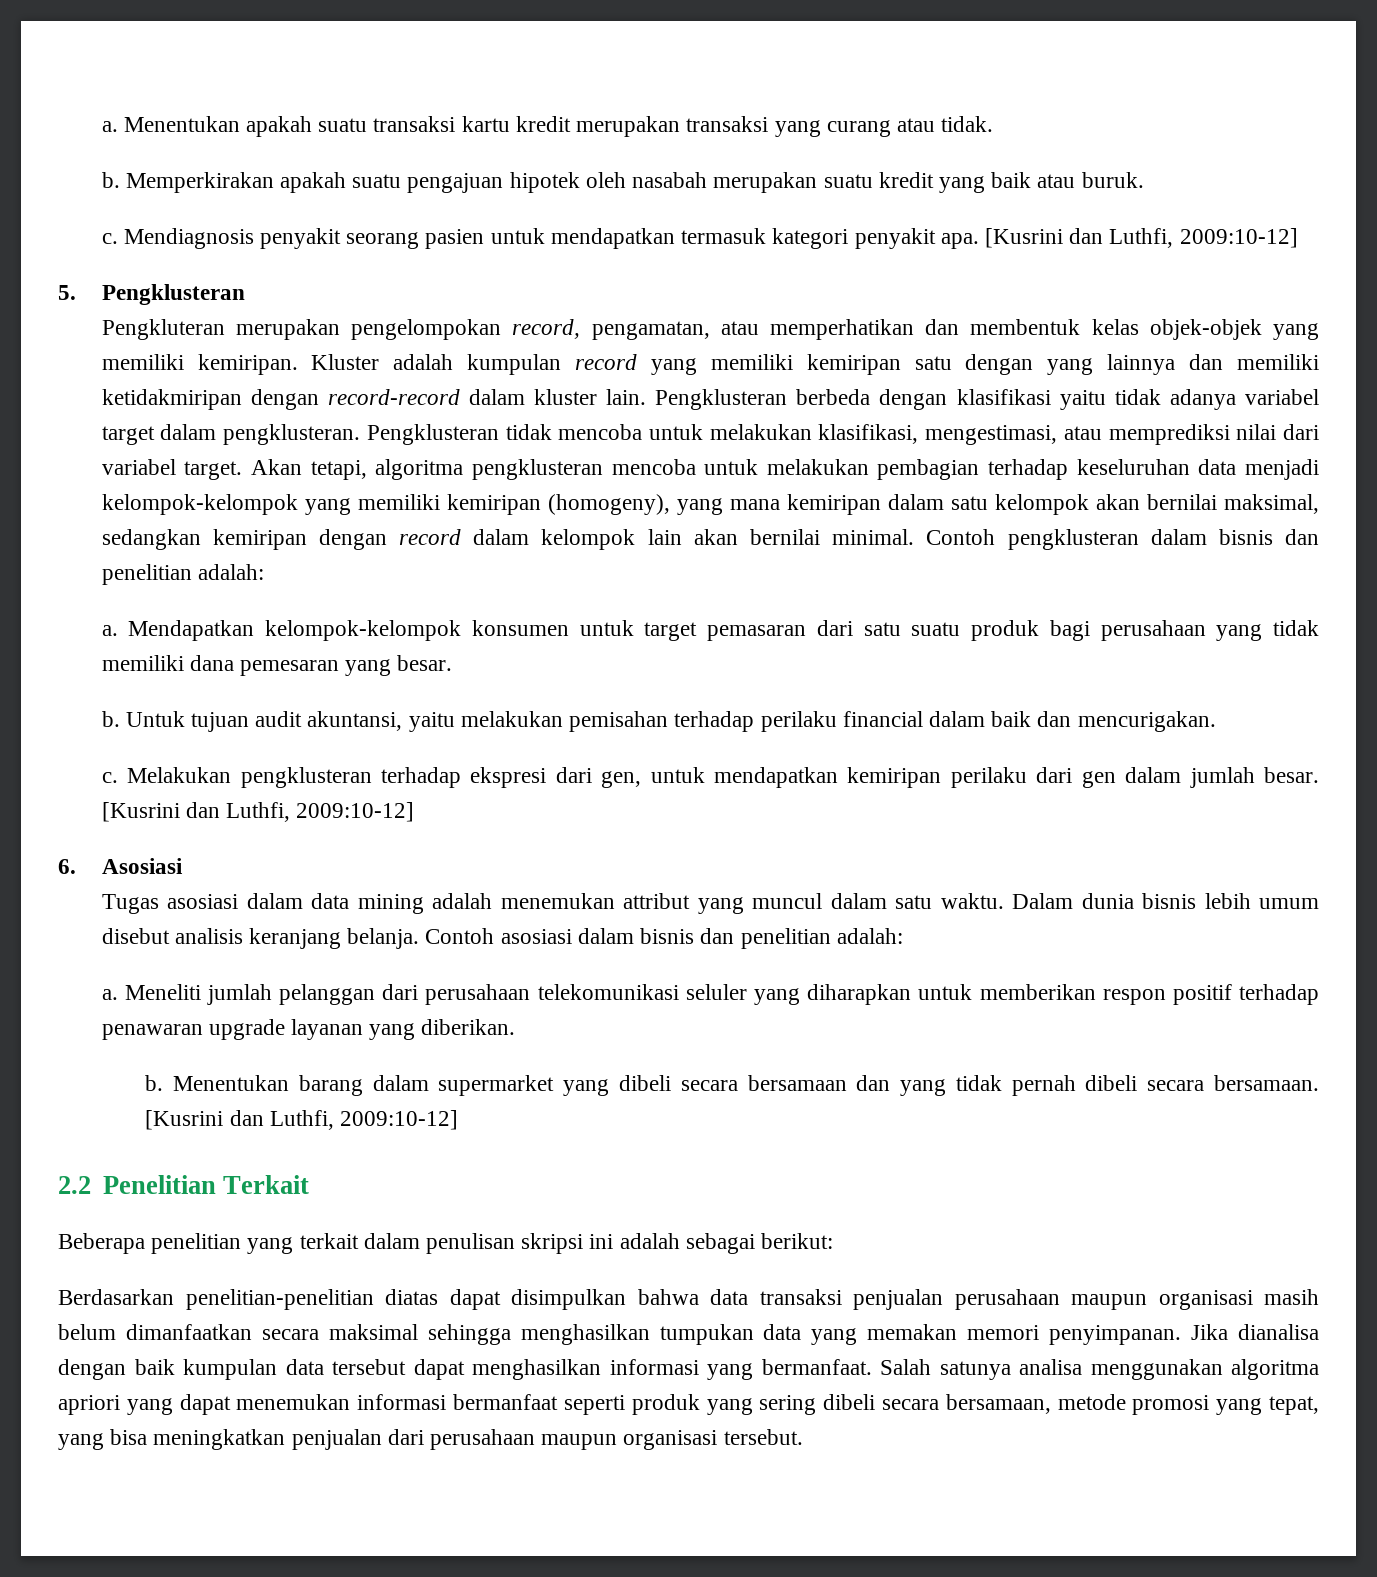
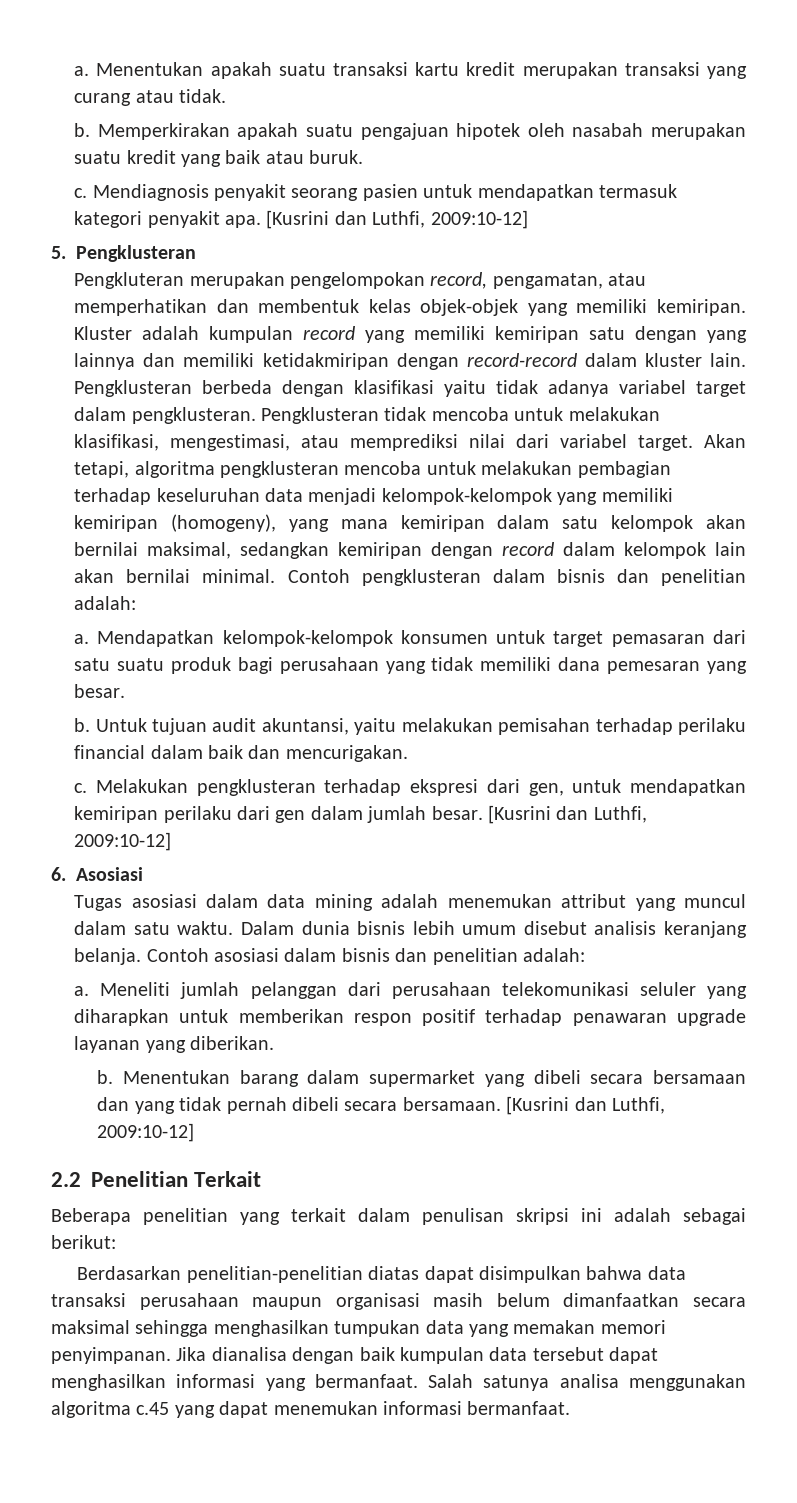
[853,1289,943,1310] penjualan -> (126, 1300) none
[58,1395,120,1415] apriori -> [136,1402,170,1415] c.45
[453,1394,1319,1415] [58,1429,803,1450] bermanfaat seperti produk yang sering dibeli secara bersamaan, metode promosi yang tepat, yang bisa meningkatkan penjualan dari perusahaan maupun organisasi tersebut. -> [467,1401,571,1415] bermanfaat.

